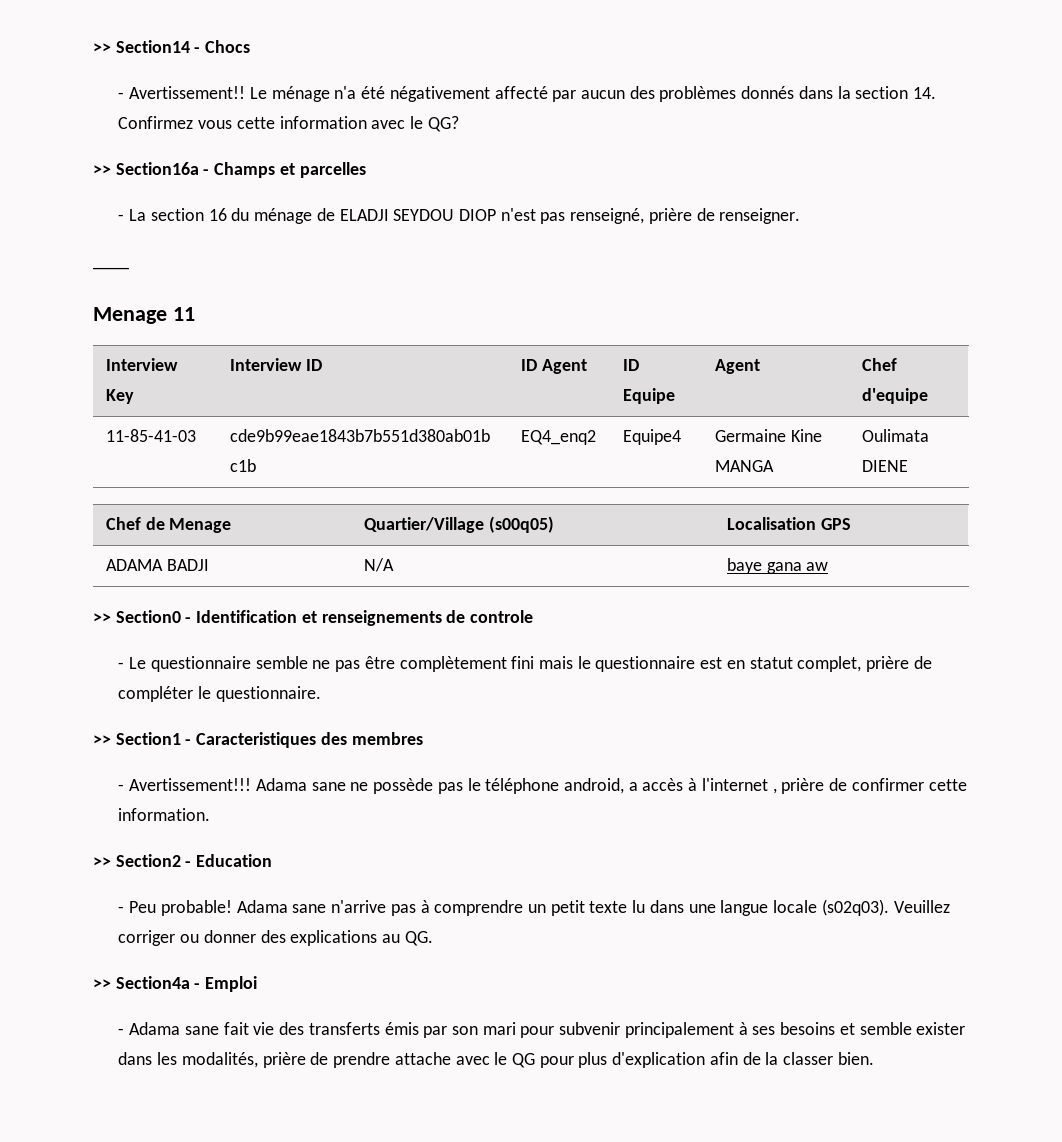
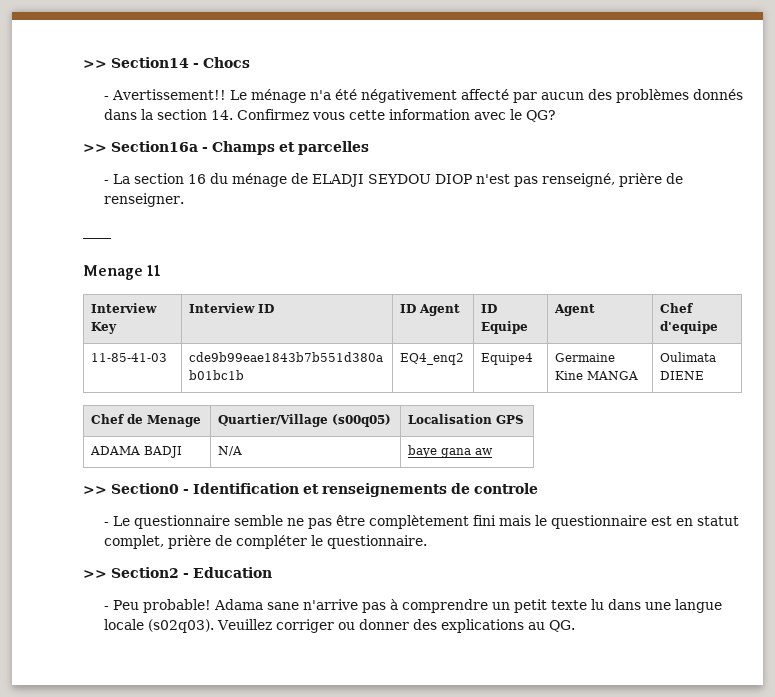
[93,732,423,748] [118,778,967,794] [118,808,211,821] // >> Section1 - Caracteristiques des membres // - Avertissement!!! Adama sane ne possède pas le téléphone android, a accès à l'internet , prière de confirmer cette information. -> (427, 542) none
[93,976,258,992] [118,1022,966,1038] [118,1052,874,1068] // >> Section4a - Emploi // - Adama sane fait vie des transferts émis par son mari pour subvenir principalement à ses besoins et semble exister dans les modalités, prière de prendre attache avec le QG pour plus d'explication afin de la classer bien. -> (575, 626) none

